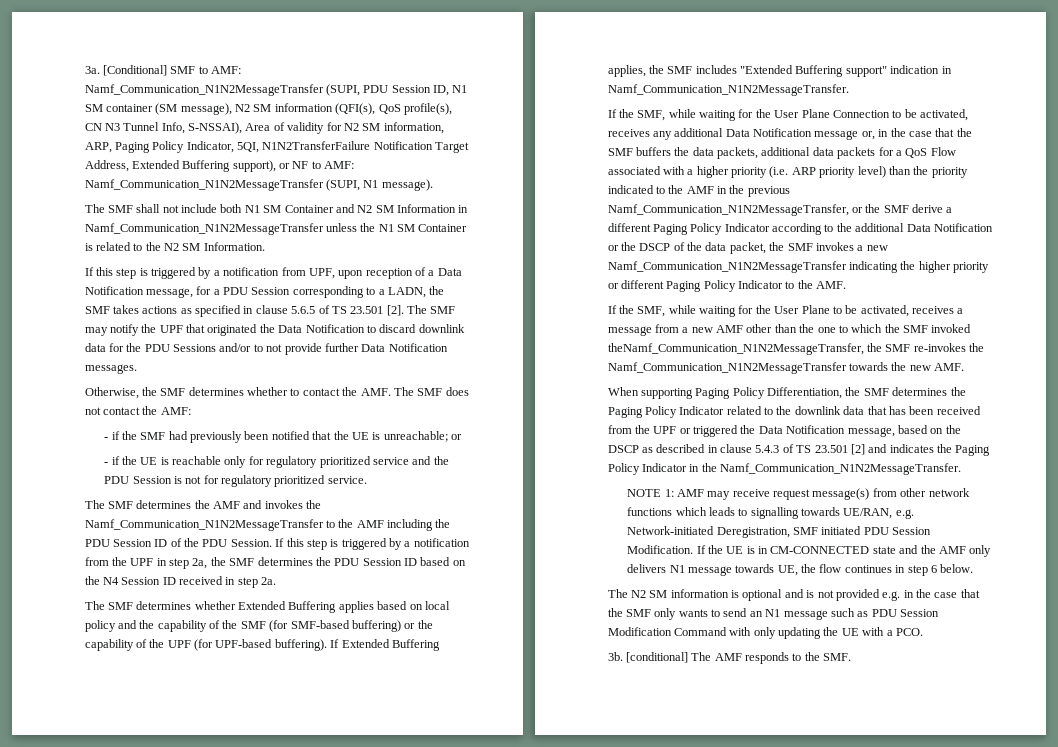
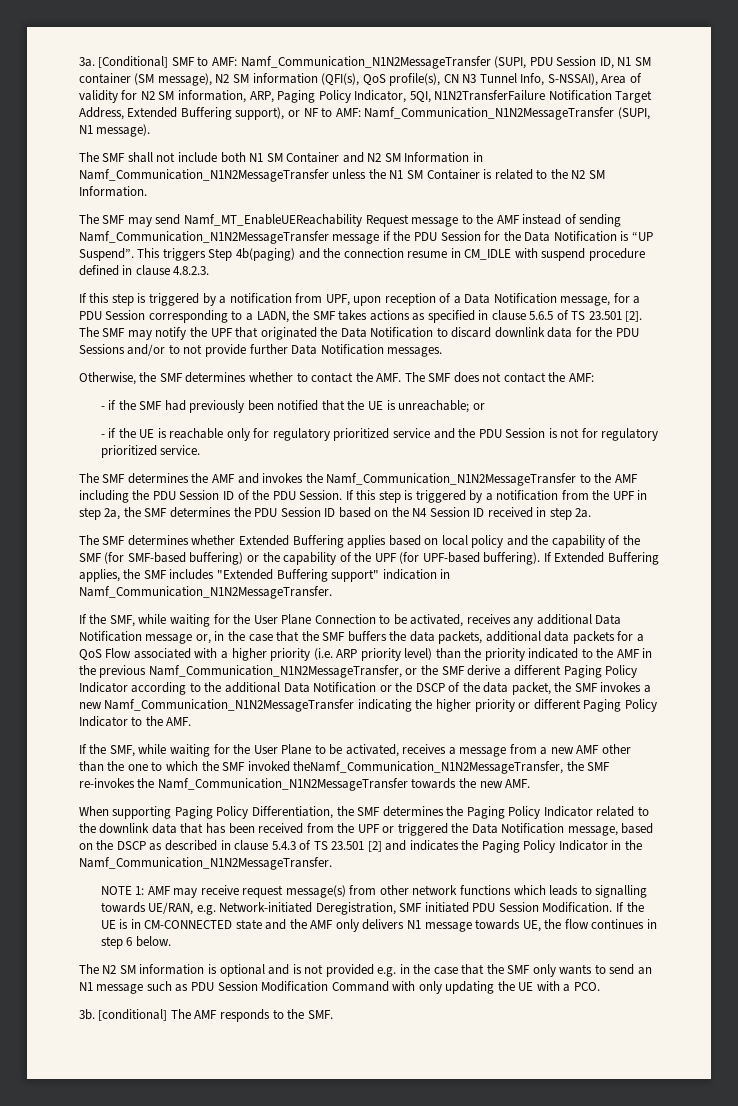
(265, 246) none -> [78,214,622,227] [78,231,653,244] [78,248,645,261] [78,265,210,276] // The SMF may send Namf_MT_EnableUEReachability Request message to the AMF instead of sending Namf_Communication_N1N2MessageTransfer message if the PDU Session for the Data Notification is “UP Suspend”. This triggers Step 4b(paging) and the connection resume in CM_IDLE with suspend procedure defined in clause 4.8.2.3.

